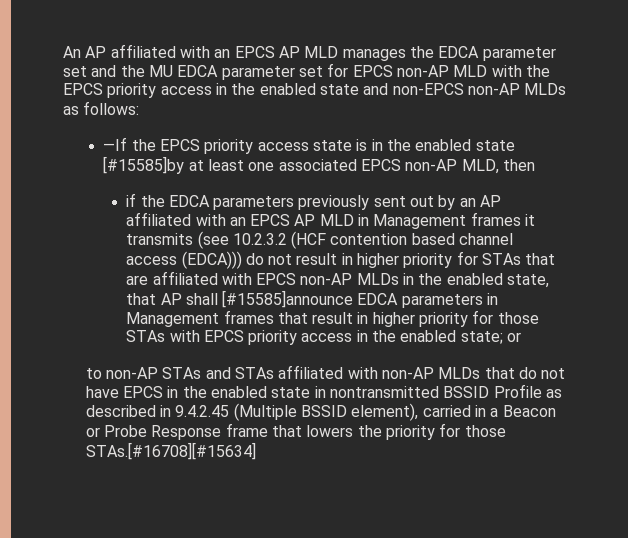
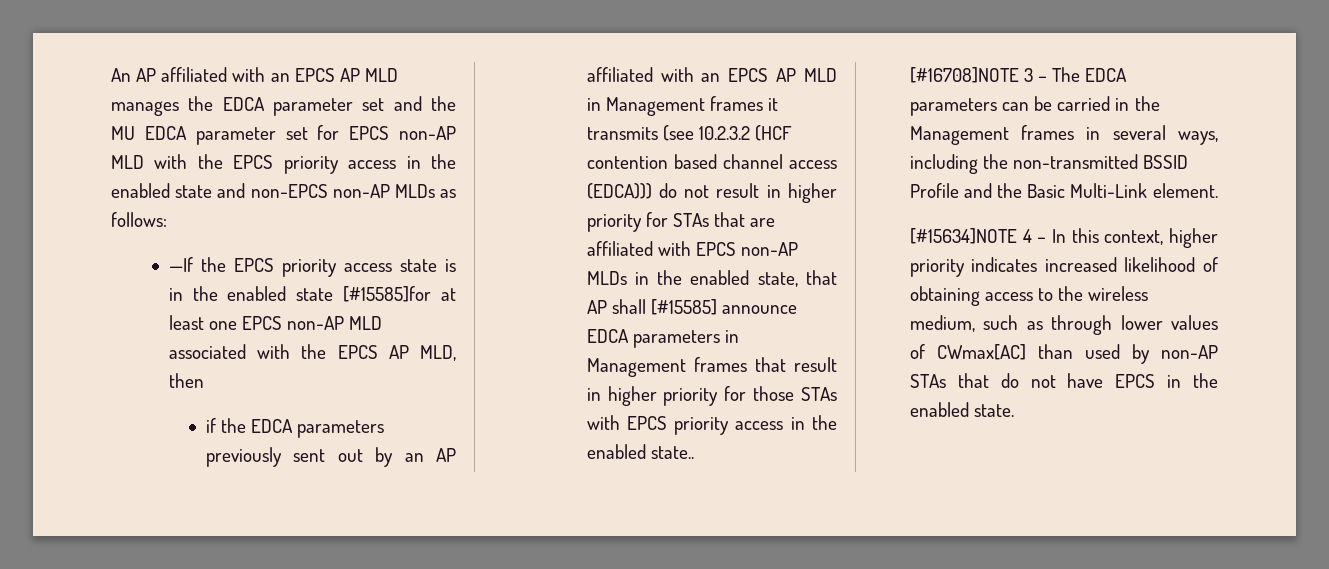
[103,156,185,174] [#15585]by -> [343,286,432,302] [#15585]for
[278,159,458,171] associated EPCS non-AP -> [242,316,383,330] [168,344,409,359] EPCS non-AP MLD associated with the EPCS AP
[222,290,354,308] [#15585]announce -> [650,299,798,315] [#15585] announce
[460,331,522,344] [85,365,481,379] state; or // to non-AP STAs and STAs affiliated with non-AP MLDs -> [650,446,694,459] [909,67,1128,83] [909,96,1160,116] [909,125,1218,145] [909,154,1189,174] [909,183,1218,198] [909,228,1218,248] [909,257,1218,277] [909,286,1149,306] [909,315,1218,335] [909,344,1218,364] [909,374,946,388] state.. // [#16708]NOTE 3 – The EDCA parameters can be carried in the Management frames in several ways, including the non-transmitted BSSID Profile and the Basic Multi-Link element. // [#15634]NOTE 4 – In this context, higher priority indicates increased likelihood of obtaining access to the wireless medium, such as through lower values of CWmax[AC] than used by non-AP STAs
[271,384,562,398] [85,403,556,421] [85,423,506,440] [85,442,256,460] state in nontransmitted BSSID Profile as described in 9.4.2.45 (Multiple BSSID element), carried in a Beacon or Probe Response frame that lowers the priority for those STAs.[#16708][#15634] -> [974,404,1015,417] state.

